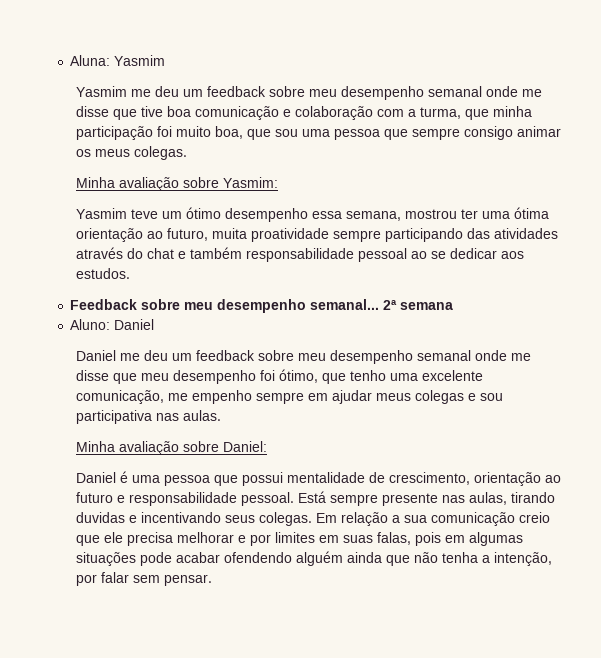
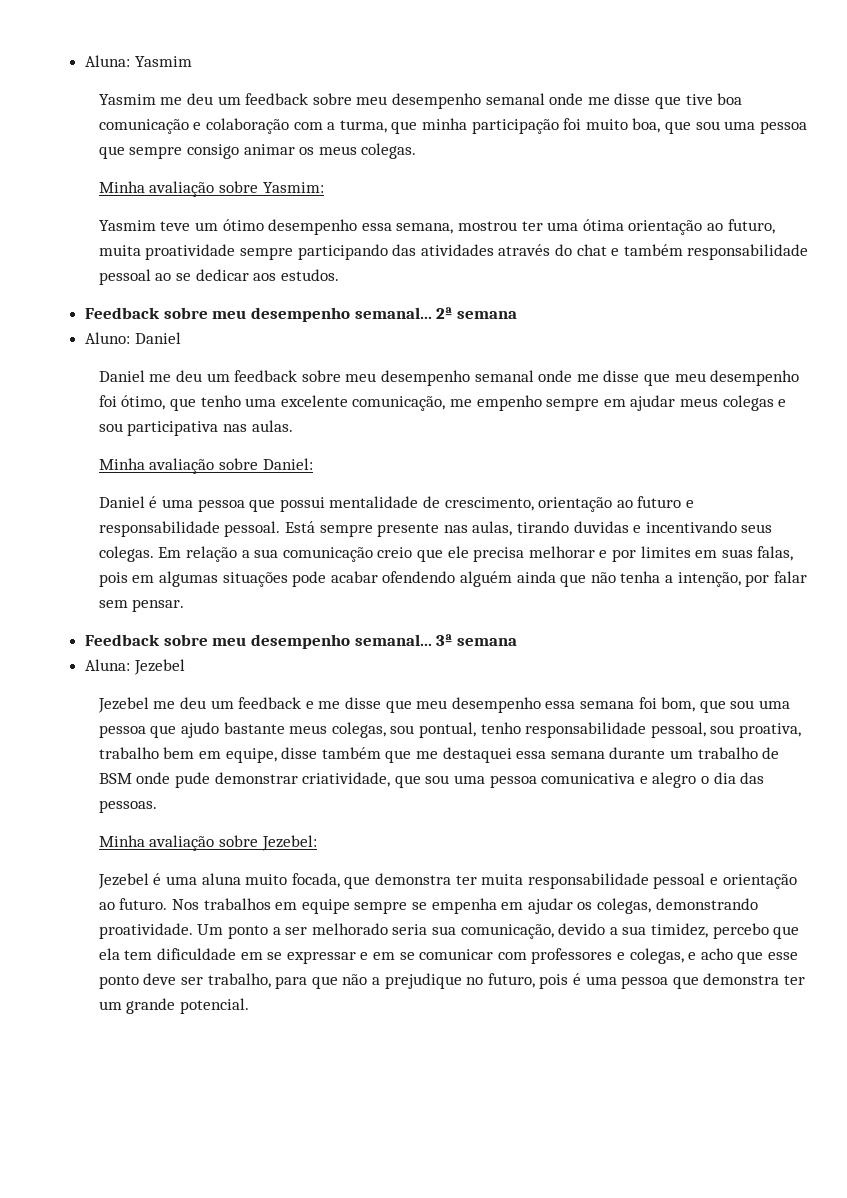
(213, 580) none -> [85,634,517,649] [85,659,185,675] [97,697,790,713] [98,722,801,738] [98,747,780,763] [98,772,765,788] [98,800,157,813] [98,835,317,851] [97,873,797,889] [98,898,758,914] [98,923,800,939] [98,948,798,964] [98,973,805,989] [98,998,250,1014] // Feedback sobre meu desempenho semanal... 3ª semana // Aluna: Jezebel // Jezebel me deu um feedback e me disse que meu desempenho essa semana foi bom, que sou uma pessoa que ajudo bastante meus colegas, sou pontual, tenho responsabilidade pessoal, sou proativa, trabalho bem em equipe, disse também que me destaquei essa semana durante um trabalho de BSM onde pude demonstrar criatividade, que sou uma pessoa comunicativa e alegro o dia das pessoas. // Minha avaliação sobre Jezebel: // Jezebel é uma aluna muito focada, que demonstra ter muita responsabilidade pessoal e orientação ao futuro. Nos trabalhos em equipe sempre se empenha em ajudar os colegas, demonstrando proatividade. Um ponto a ser melhorado seria sua comunicação, devido a sua timidez, percebo que ela tem dificuldade em se expressar e em se comunicar com professores e colegas, e acho que esse ponto deve ser trabalho, para que não a prejudique no futuro, pois é uma pessoa que demonstra ter um grande potencial.

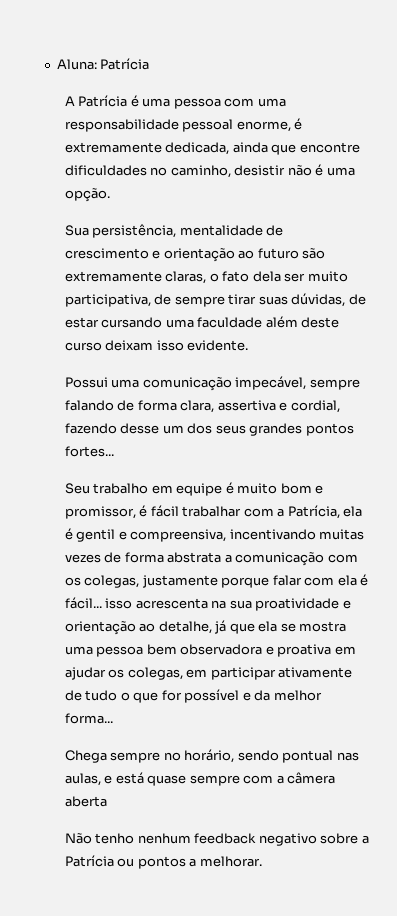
[85,55,192,67] [98,93,743,109] [98,118,807,134] [98,143,417,159] [98,181,324,197] [98,219,775,235] [98,244,809,260] [98,269,339,285] [85,307,517,322] [85,332,181,344] [98,370,800,386] [98,395,787,411] [98,420,293,436] [98,458,313,474] [98,496,694,512] [98,521,773,537] [98,546,794,562] [98,571,807,587] [98,599,185,612] [85,634,517,649] [85,659,185,675] [97,697,790,713] [98,722,801,738] [98,747,780,763] [98,772,765,788] [98,800,157,813] [98,835,317,851] [97,873,797,889] [98,898,758,914] [98,923,800,939] [98,948,798,964] [98,973,805,989] [98,998,250,1014] Aluna: Yasmim // Yasmim me deu um feedback sobre meu desempenho semanal onde me disse que tive boa comunicação e colaboração com a turma, que minha participação foi muito boa, que sou uma pessoa que sempre consigo animar os meus colegas. // Minha avaliação sobre Yasmim: // Yasmim teve um ótimo desempenho essa semana, mostrou ter uma ótima orientação ao futuro, muita proatividade sempre participando das atividades através do chat e também responsabilidade pessoal ao se dedicar aos estudos. // Feedback sobre meu desempenho semanal... 2ª semana // Aluno: Daniel // Daniel me deu um feedback sobre meu desempenho semanal onde me disse que meu desempenho foi ótimo, que tenho uma excelente comunicação, me empenho sempre em ajudar meus colegas e sou participativa nas aulas. // Minha avaliação sobre Daniel: // Daniel é uma pessoa que possui mentalidade de crescimento, orientação ao futuro e responsabilidade pessoal. Está sempre presente nas aulas, tirando duvidas e incentivando seus colegas. Em relação a sua comunicação creio que ele precisa melhorar e por limites em suas falas, pois em algumas situações pode acabar ofendendo alguém ainda que não tenha a intenção, por falar sem pensar. // Feedback sobre meu desempenho semanal... 3ª semana // Aluna: Jezebel // Jezebel me deu um feedback e me disse que meu desempenho essa semana foi bom, que sou uma pessoa que ajudo bastante meus colegas, sou pontual, tenho responsabilidade pessoal, sou proativa, trabalho bem em equipe, disse também que me destaquei essa semana durante um trabalho de BSM onde pude demonstrar criatividade, que sou uma pessoa comunicativa e alegro o dia das pessoas. // Minha avaliação sobre Jezebel: // Jezebel é uma aluna muito focada, que demonstra ter muita responsabilidade pessoal e orientação ao futuro. Nos trabalhos em equipe sempre se empenha em ajudar os colegas, demonstrando proatividade. Um ponto a ser melhorado seria sua comunicação, devido a sua timidez, percebo que ela tem dificuldade em se expressar e em se comunicar com professores e colegas, e acho que esse ponto deve ser trabalho, para que não a prejudique no futuro, pois é uma pessoa que demonstra ter um grande potencial. -> [56,58,150,70] [64,95,286,109] [64,118,303,132] [64,142,360,155] [64,164,355,178] [64,188,110,202] [64,224,284,238] [64,248,326,262] [64,271,348,284] [64,293,366,307] [64,316,340,328] [64,340,249,351] [64,376,360,391] [64,400,340,413] [64,423,354,436] [64,446,114,457] [64,482,324,496] [64,505,363,519] [64,528,365,542] [64,552,358,566] [64,574,369,588] [64,597,351,611] [64,620,347,635] [64,644,356,657] [64,667,353,680] [64,689,322,703] [64,713,113,724] [64,749,359,763] [64,772,336,786] [64,796,107,807] [64,833,369,846] [64,855,262,869] Aluna: Patrícia // A Patrícia é uma pessoa com uma responsabilidade pessoal enorme, é extremamente dedicada, ainda que encontre dificuldades no caminho, desistir não é uma opção. // Sua persistência, mentalidade de crescimento e orientação ao futuro são extremamente claras, o fato dela ser muito participativa, de sempre tirar suas dúvidas, de estar cursando uma faculdade além deste curso deixam isso evidente. // Possui uma comunicação impecável, sempre falando de forma clara, assertiva e cordial, fazendo desse um dos seus grandes pontos fortes... // Seu trabalho em equipe é muito bom e promissor, é fácil trabalhar com a Patrícia, ela é gentil e compreensiva, incentivando muitas vezes de forma abstrata a comunicação com os colegas, justamente porque falar com ela é fácil... isso acrescenta na sua proatividade e orientação ao detalhe, já que ela se mostra uma pessoa bem observadora e proativa em ajudar os colegas, em participar ativamente de tudo o que for possível e da melhor forma... // Chega sempre no horário, sendo pontual nas aulas, e está quase sempre com a câmera aberta // Não tenho nenhum feedback negativo sobre a Patrícia ou pontos a melhorar.

